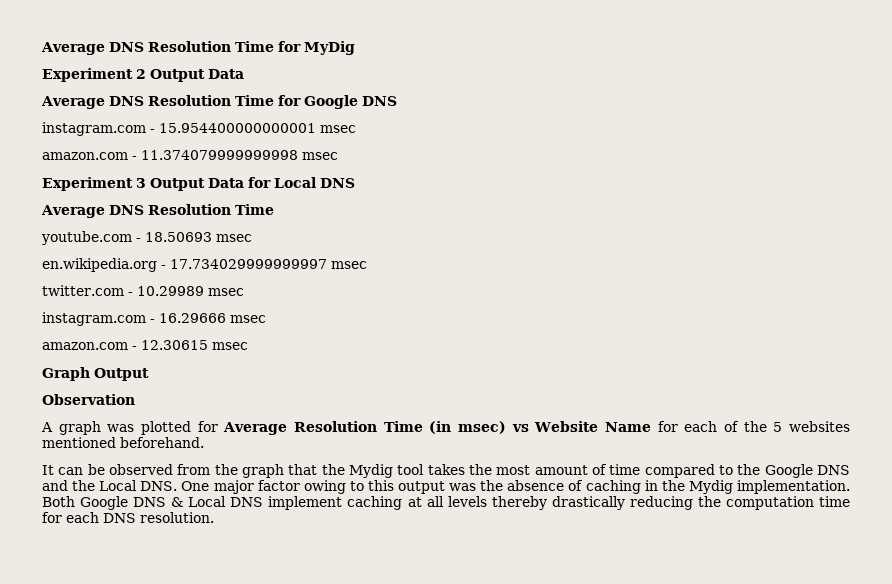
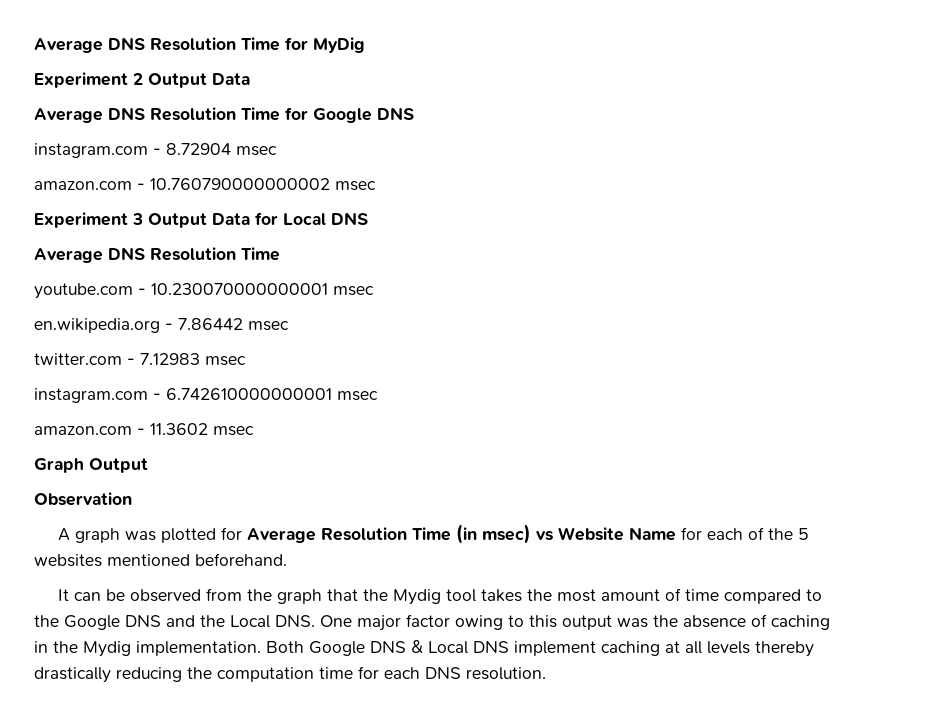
[159,123,356,133] [42,150,298,160] 15.954400000000001 msec // amazon.com - 11.374079999999998 -> [166,143,277,156] [34,178,330,190] 8.72904 msec // amazon.com - 10.760790000000002
[145,232,212,242] 18.50693 -> [151,283,328,295] 10.230070000000001
[170,259,327,269] 17.734029999999997 -> [178,318,243,330] 7.86442
[136,286,204,296] 10.29989 -> [140,353,200,365] 7.12983
[159,313,266,323] [42,340,208,350] 16.29666 msec // amazon.com - 12.30615 -> [166,388,378,401] [34,423,208,435] 6.742610000000001 msec // amazon.com - 11.3602

